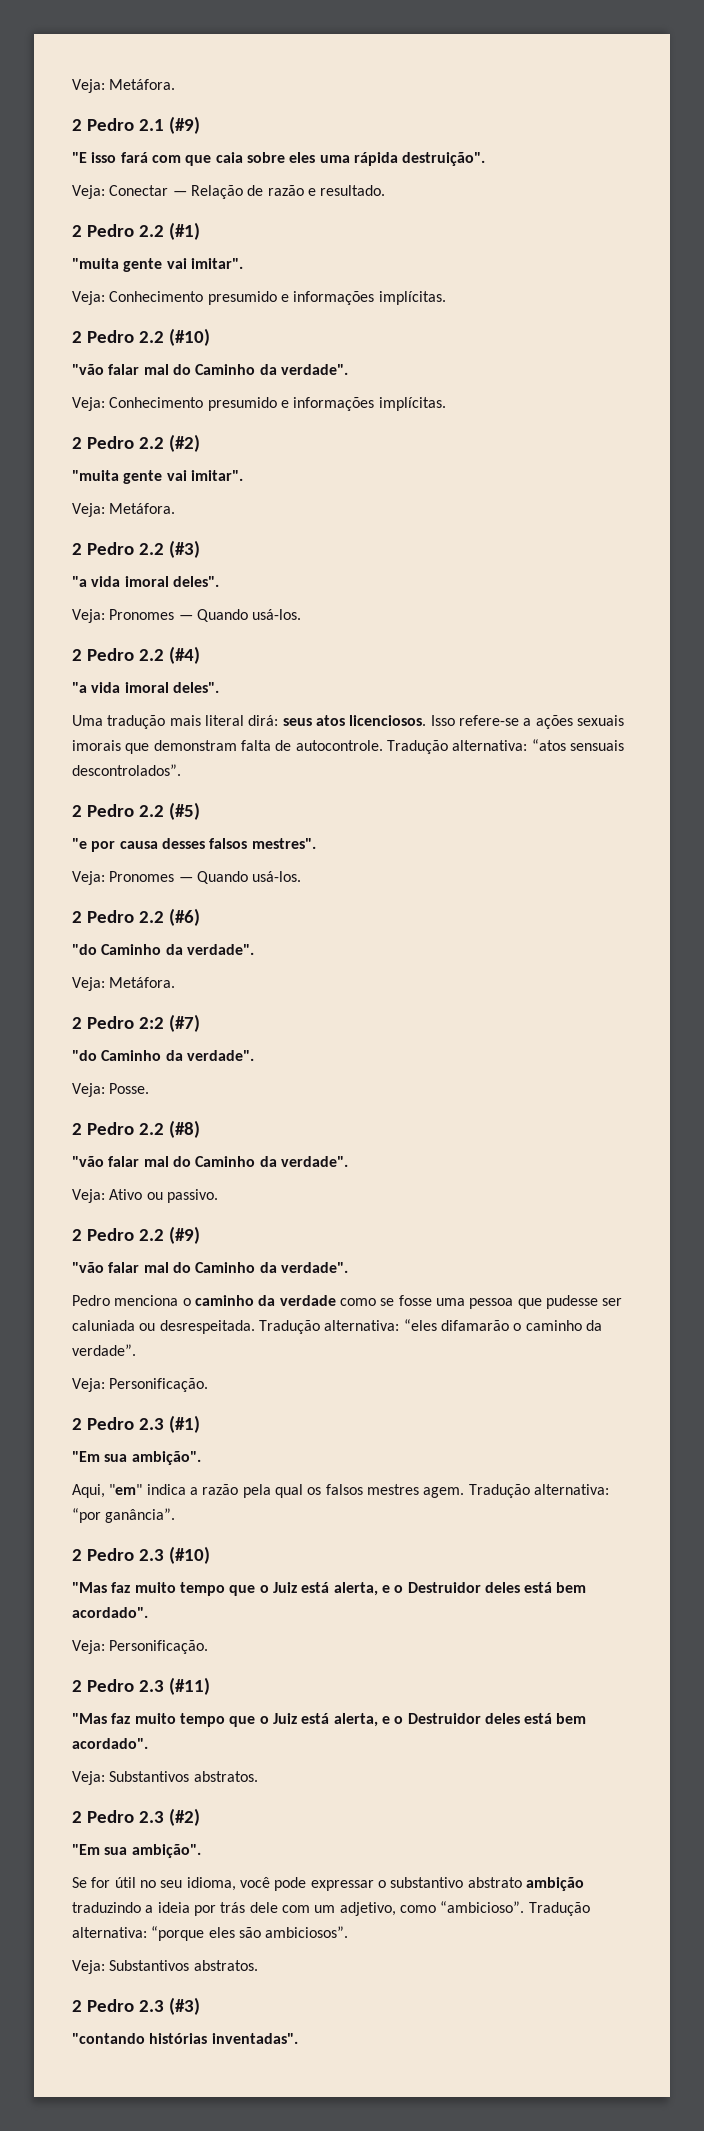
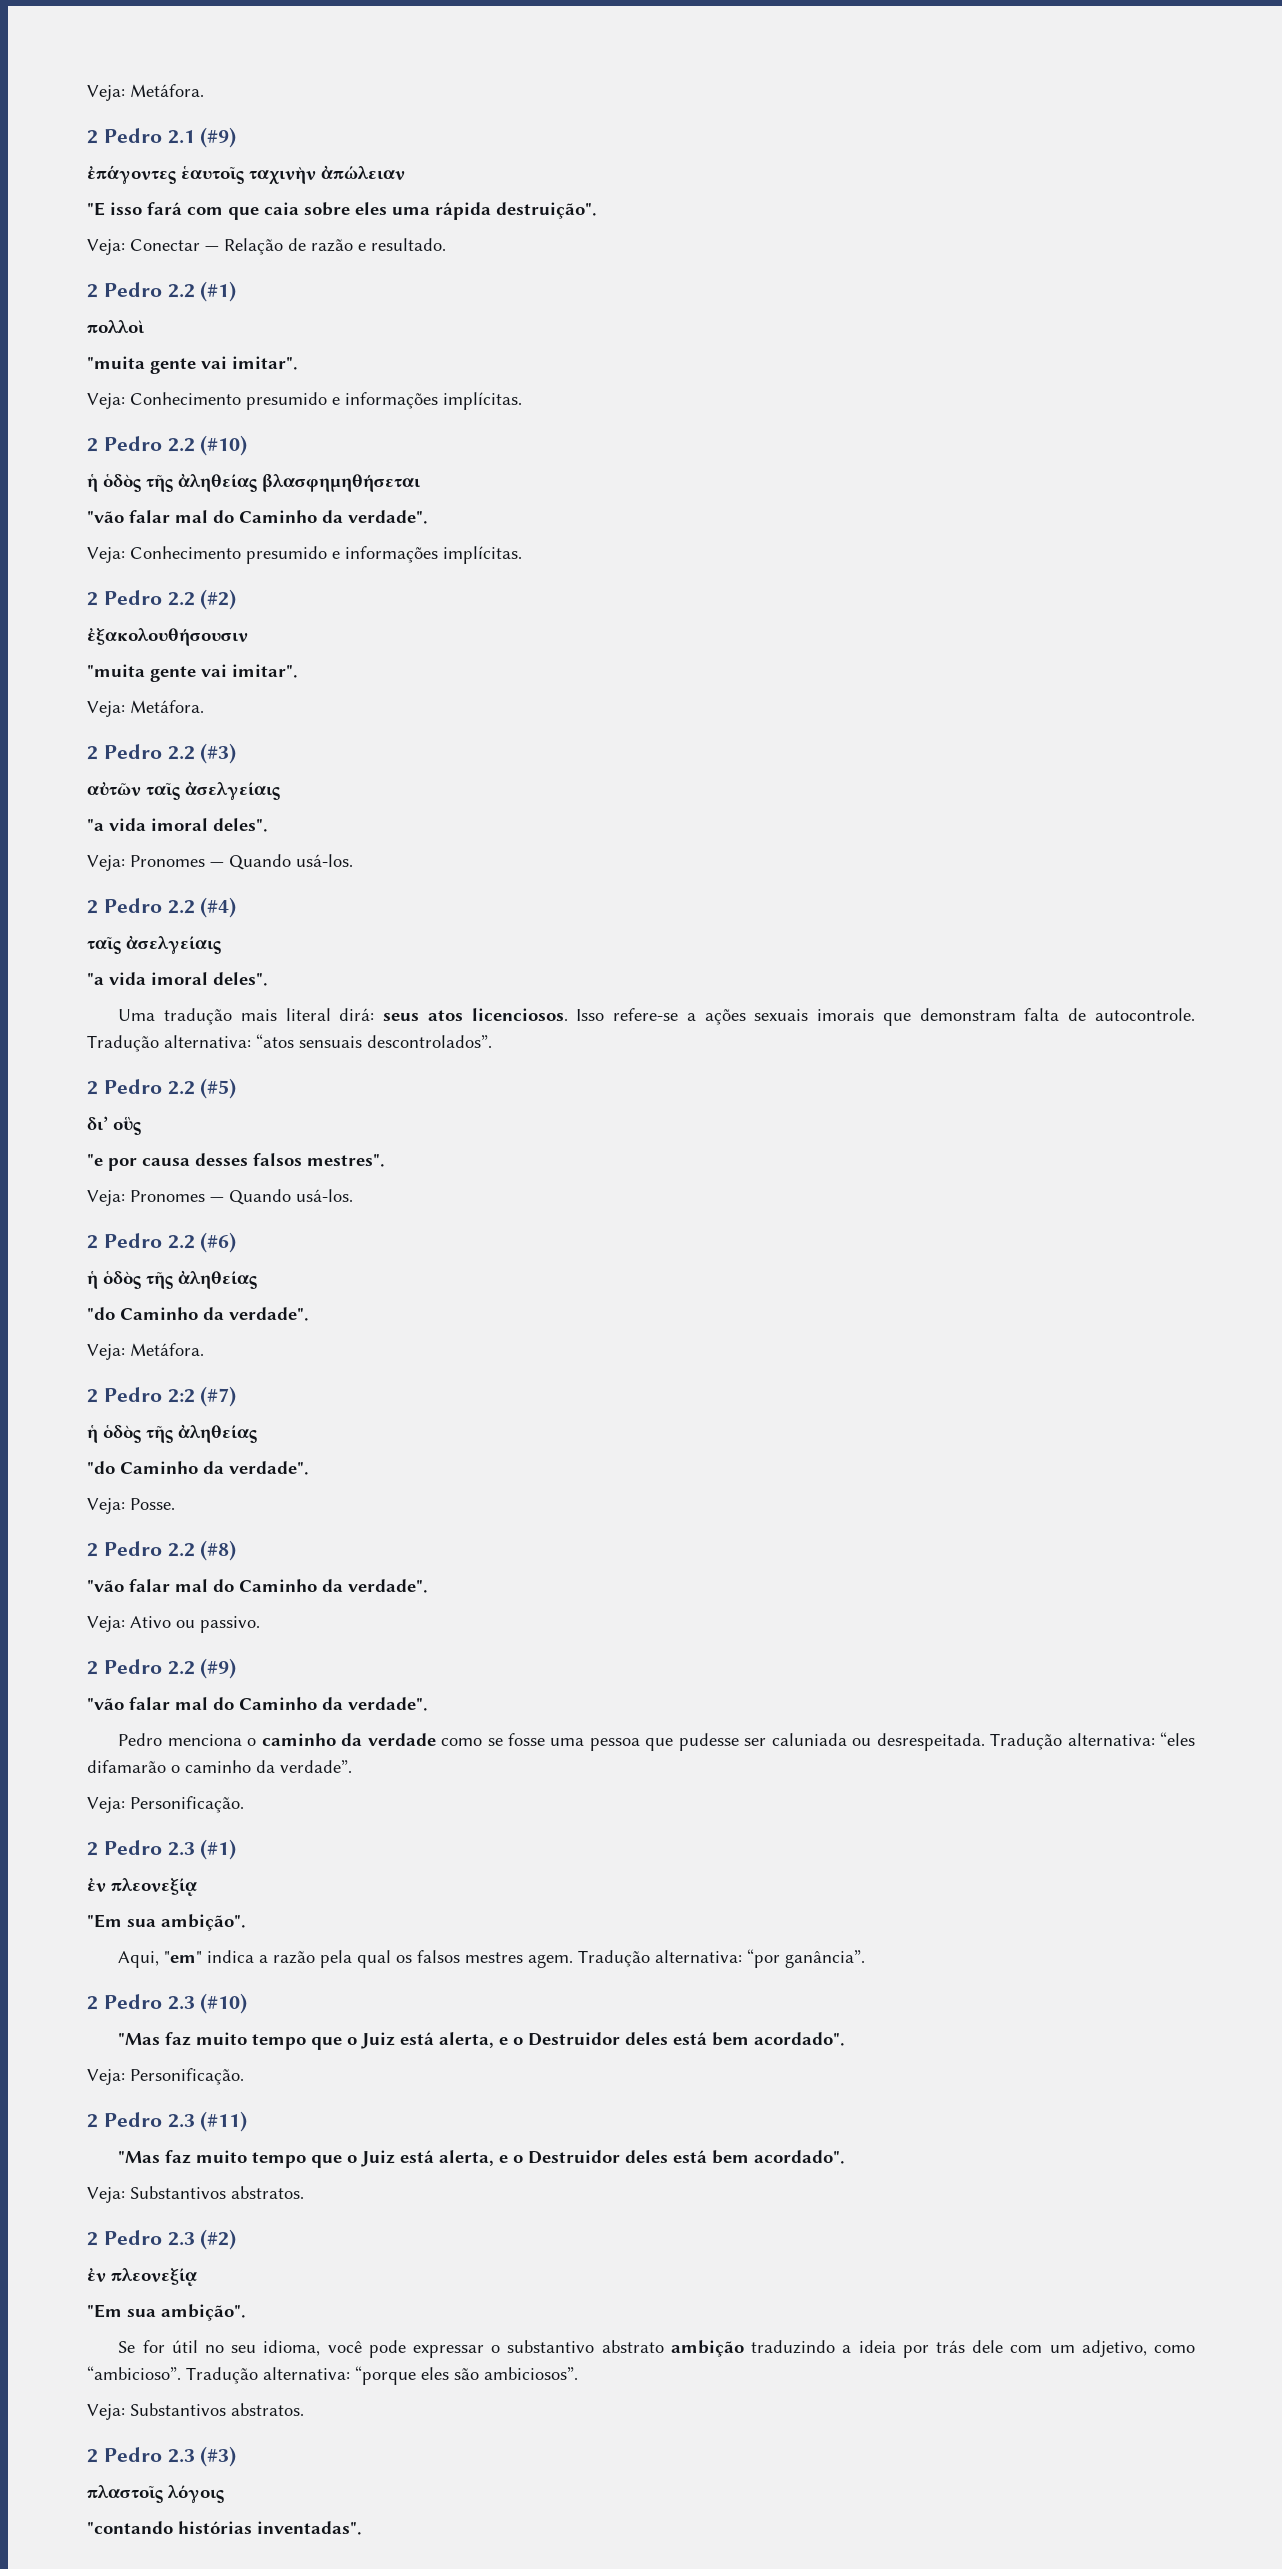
(200, 125) none -> [87,165,405,185] // ἐπάγοντες ἑαυτοῖς ταχινὴν ἀπώλειαν
(200, 231) none -> [87,320,145,334] // πολλοὶ
(210, 337) none -> [87,473,421,492] // ἡ ὁδὸς τῆς ἀληθείας βλασφημηθήσεται
(200, 443) none -> [87,628,248,646] // ἐξακολουθήσουσιν
(200, 549) none -> [87,781,280,800] // αὐτῶν ταῖς ἀσελγείαις
(200, 655) none -> [87,935,221,954] // ταῖς ἀσελγείαις
(200, 811) none -> [87,1116,141,1135] // δι’ οὓς
(200, 917) none -> [87,1270,257,1289] // ἡ ὁδὸς τῆς ἀληθείας
(200, 1023) none -> [87,1424,257,1443] // ἡ ὁδὸς τῆς ἀληθείας
(200, 1424) none -> [87,1878,197,1896] // ἐν πλεονεξίᾳ
(200, 1817) none -> [87,2268,197,2286] // ἐν πλεονεξίᾳ
(200, 2006) none -> [87,2485,224,2503] // πλαστοῖς λόγοις

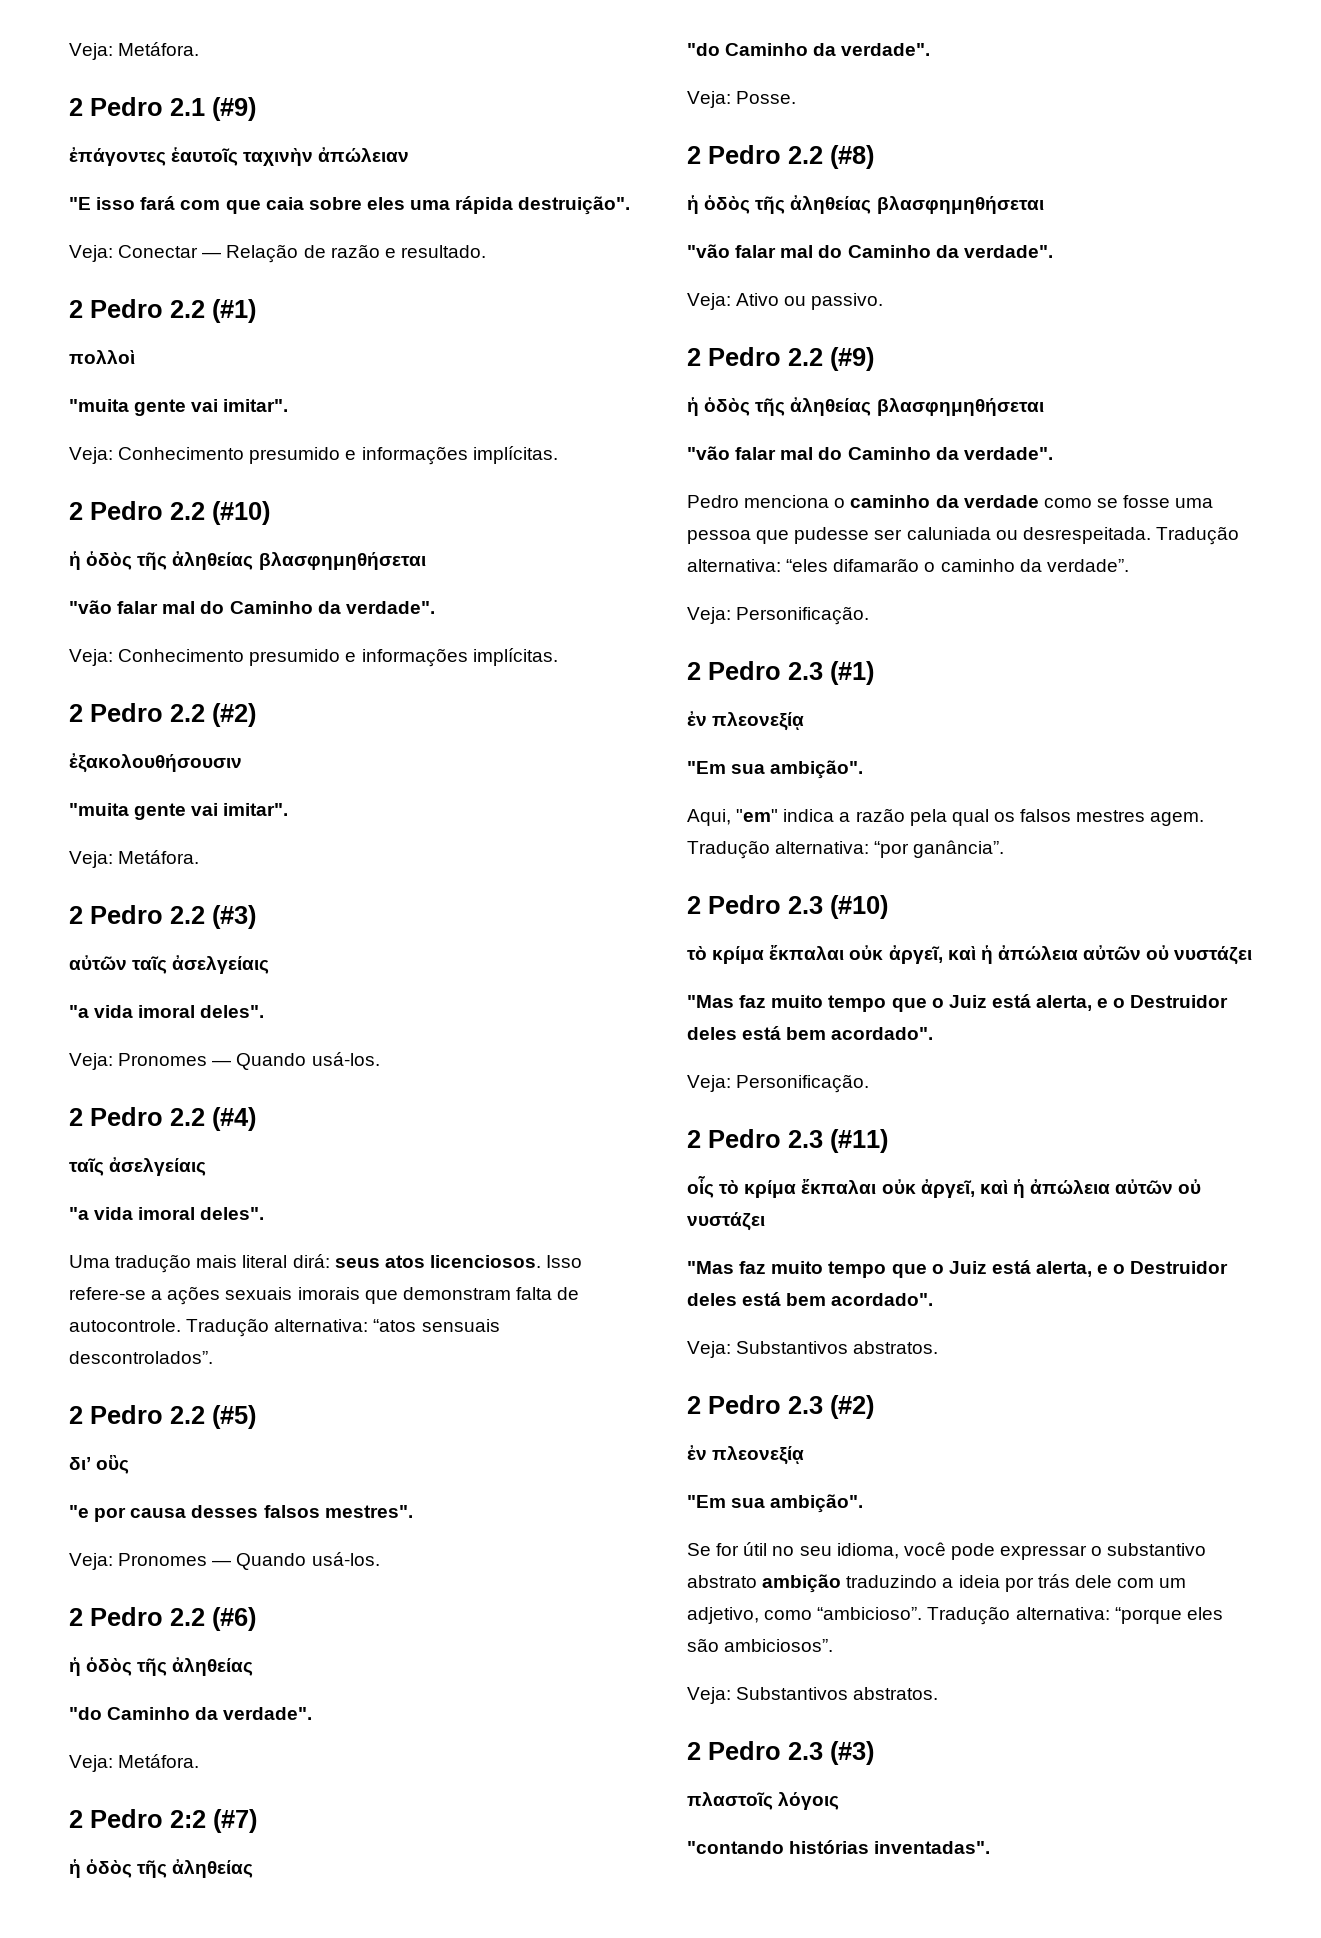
(237, 1550) none -> [687,195,1044,214] // ἡ ὁδὸς τῆς ἀληθείας βλασφημηθήσεται
(237, 1668) none -> [687,397,1044,416] // ἡ ὁδὸς τῆς ἀληθείας βλασφημηθήσεται
(248, 2003) none -> [687,945,1253,965] // τὸ κρίμα ἔκπαλαι οὐκ ἀργεῖ, καὶ ἡ ἀπώλεια αὐτῶν οὐ νυστάζει
(248, 2121) none -> [687,1176,1202,1198] [687,1212,765,1231] // οἷς τὸ κρίμα ἔκπαλαι οὐκ ἀργεῖ, καὶ ἡ ἀπώλεια αὐτῶν οὐ νυστάζει

